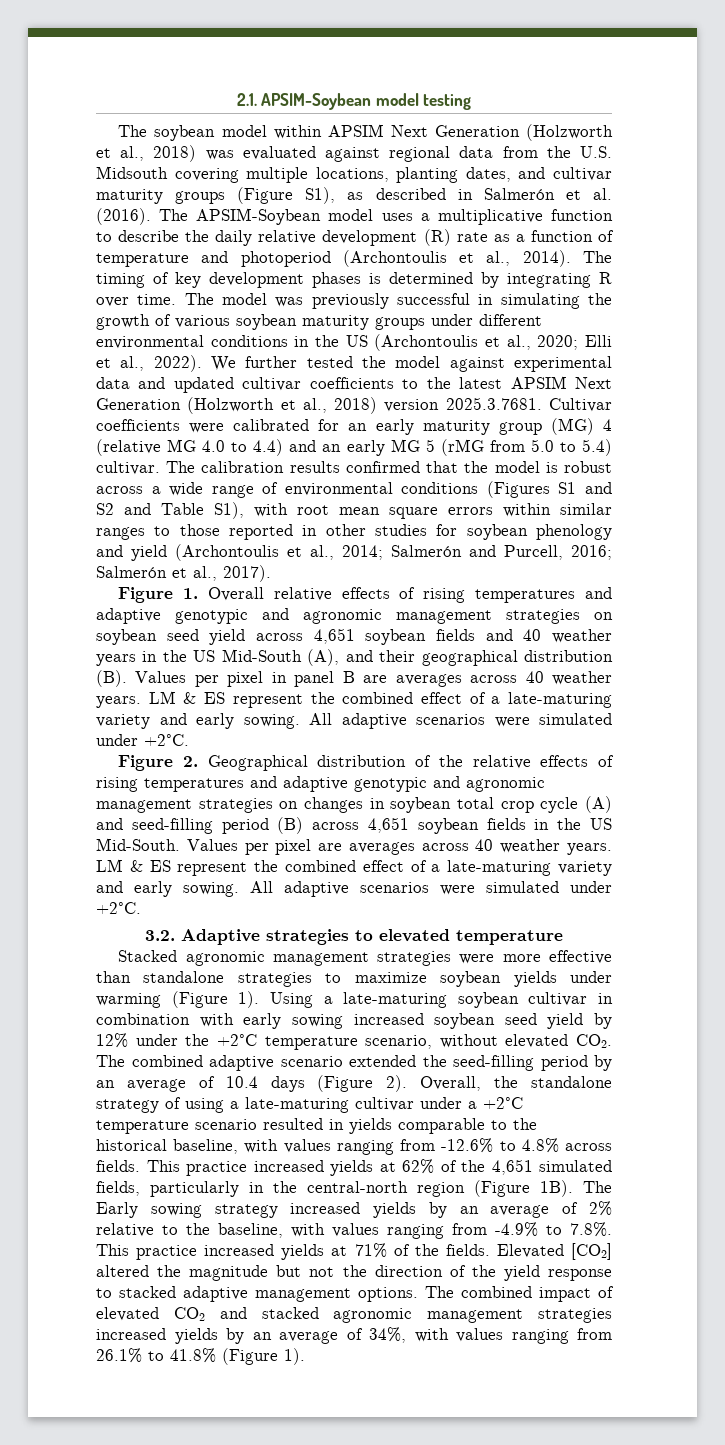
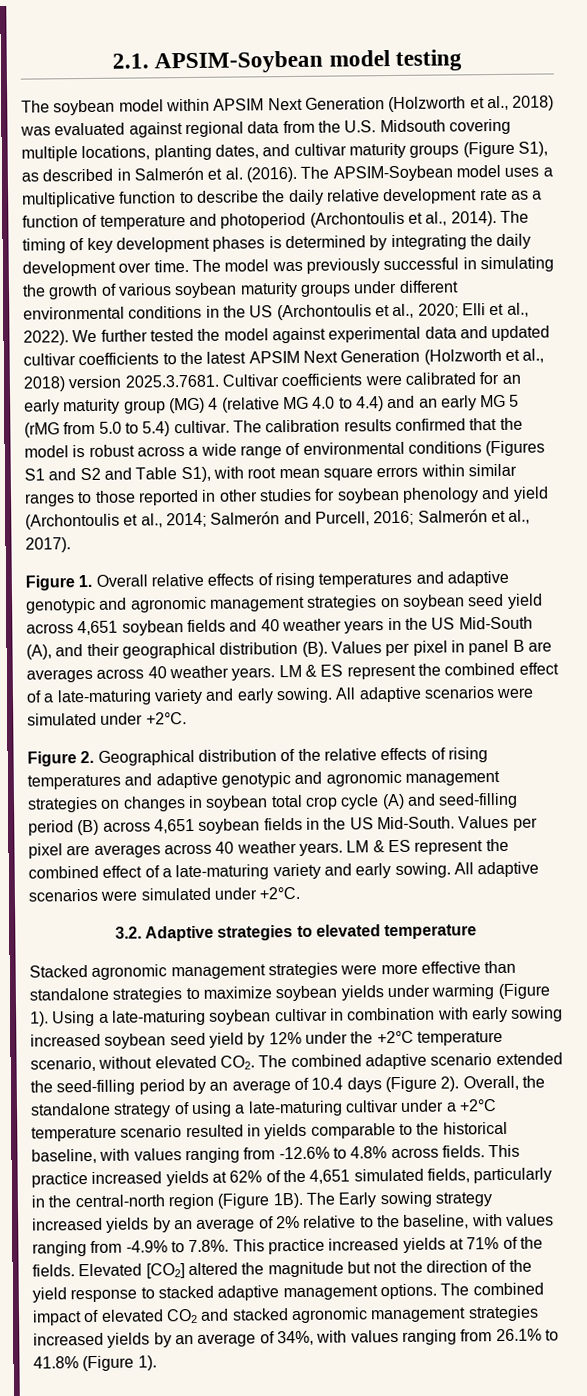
[423,229,451,246] (R) -> (478, 196) none
[599,272,612,284] R -> [469,233,532,249] [22,260,116,277] the daily development

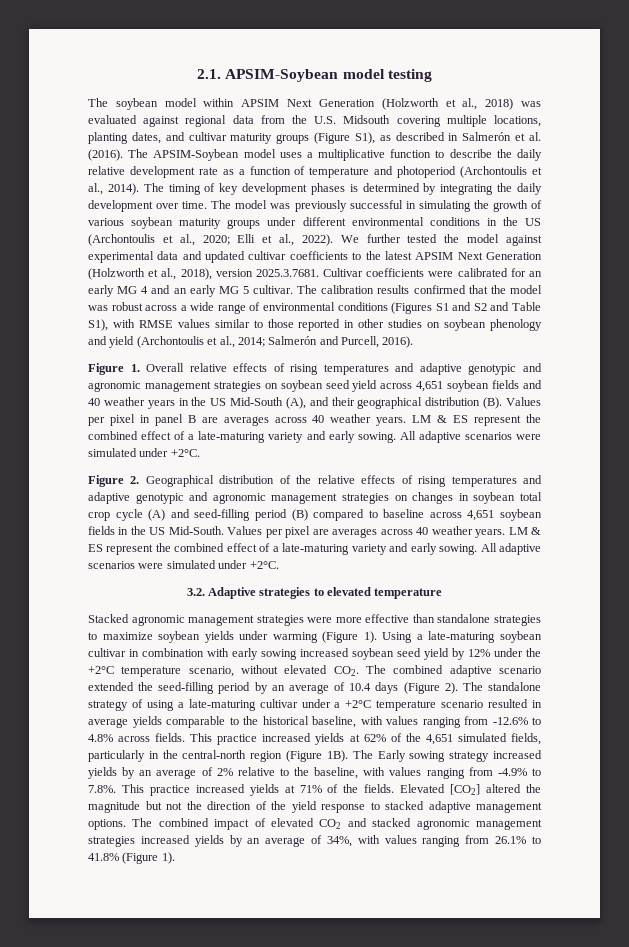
[23,376,65,392] 2018) -> [180,268,212,280] 2018),
[63,396,384,415] maturity group (MG) 4 (relative MG 4.0 to 4.4) -> [117,286,149,294] MG 4
[24,421,171,438] (rMG from 5.0 to 5.4) -> (249, 290) none
[72,445,86,458] is -> [88,305,108,311] was
[247,463,517,481] [24,493,75,507] root mean square errors within similar ranges -> [138,319,250,328] RMSE values similar
[314,488,336,501] for -> [427,322,441,328] on
[373,509,531,526] [25,537,71,553] 2016; Salmerón et al., 2017). -> [382,336,414,348] 2016).
(100, 827) none -> [313,509,425,521] compared to baseline
[462,1075,545,1091] Overall, the -> [462,682,483,691] The
(261, 1130) none -> [88,718,128,728] average

